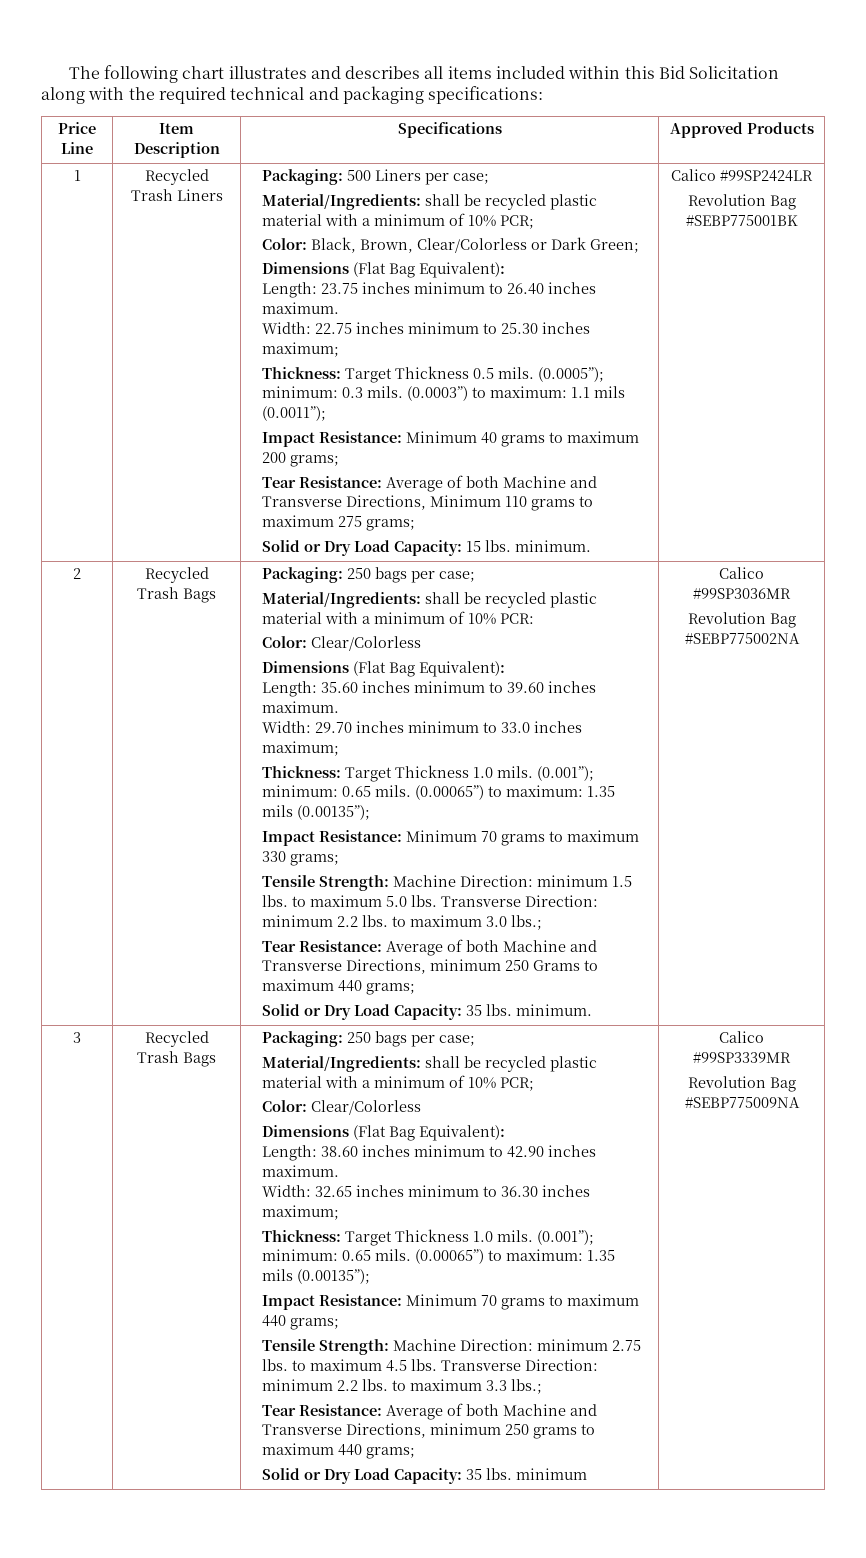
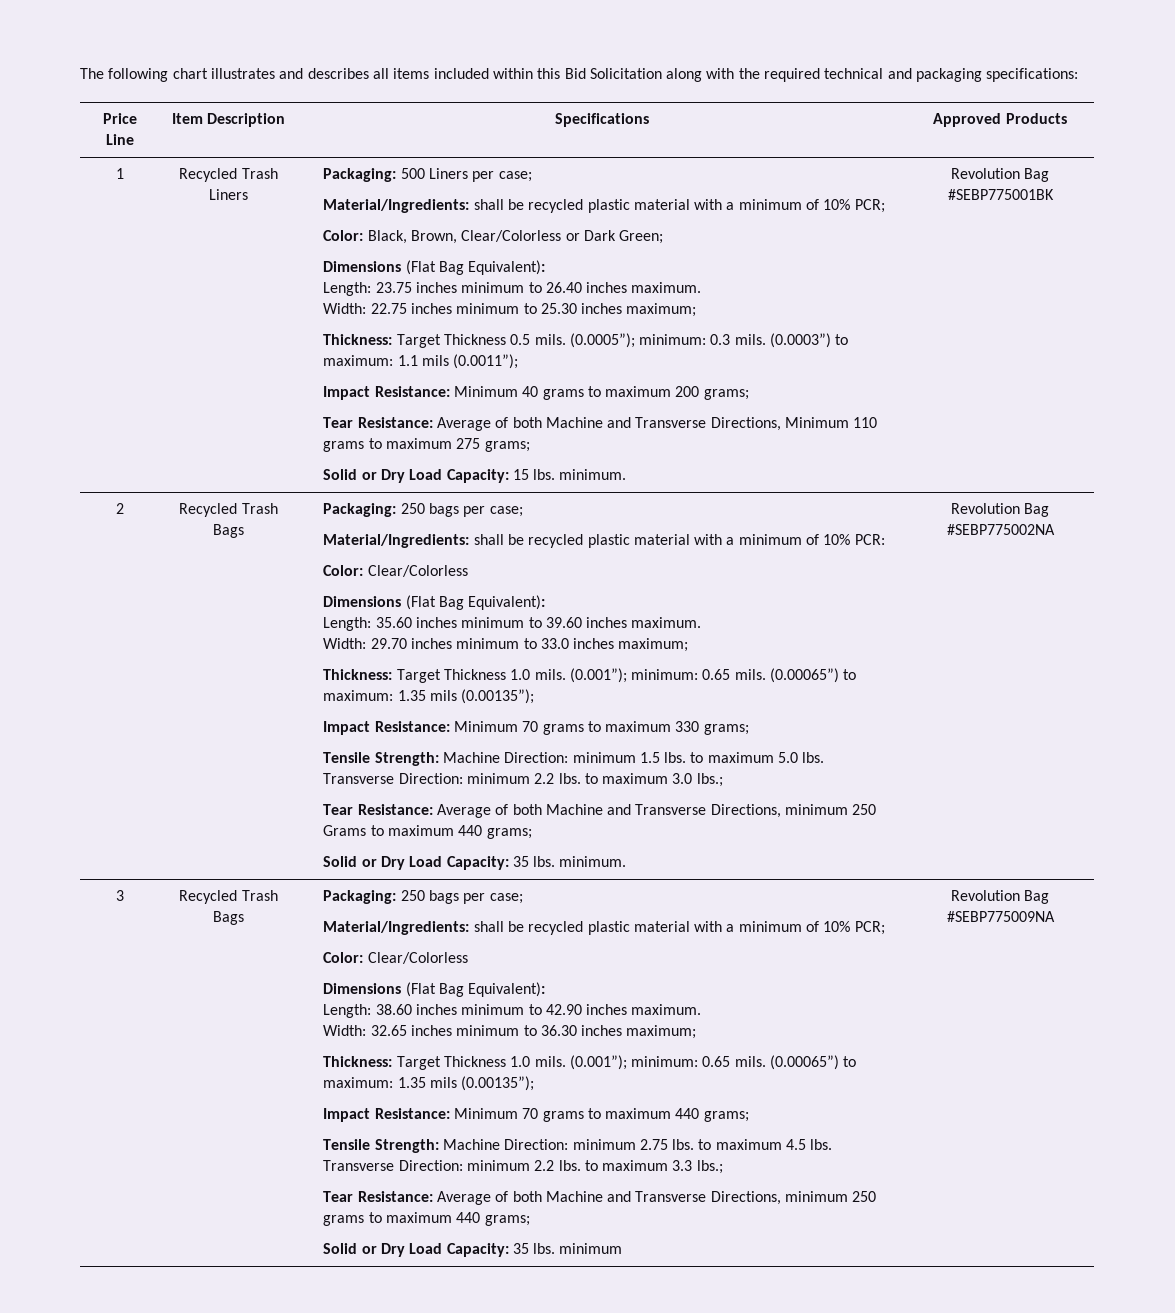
[671,169,813,182] Calico #99SP2424LR // -> (627, 474) none
[719,567,764,579] [693,588,791,599] Calico #99SP3036MR // -> (627, 861) none
[719,1031,764,1043] [693,1052,791,1063] Calico #99SP3339MR // -> (623, 1248) none

